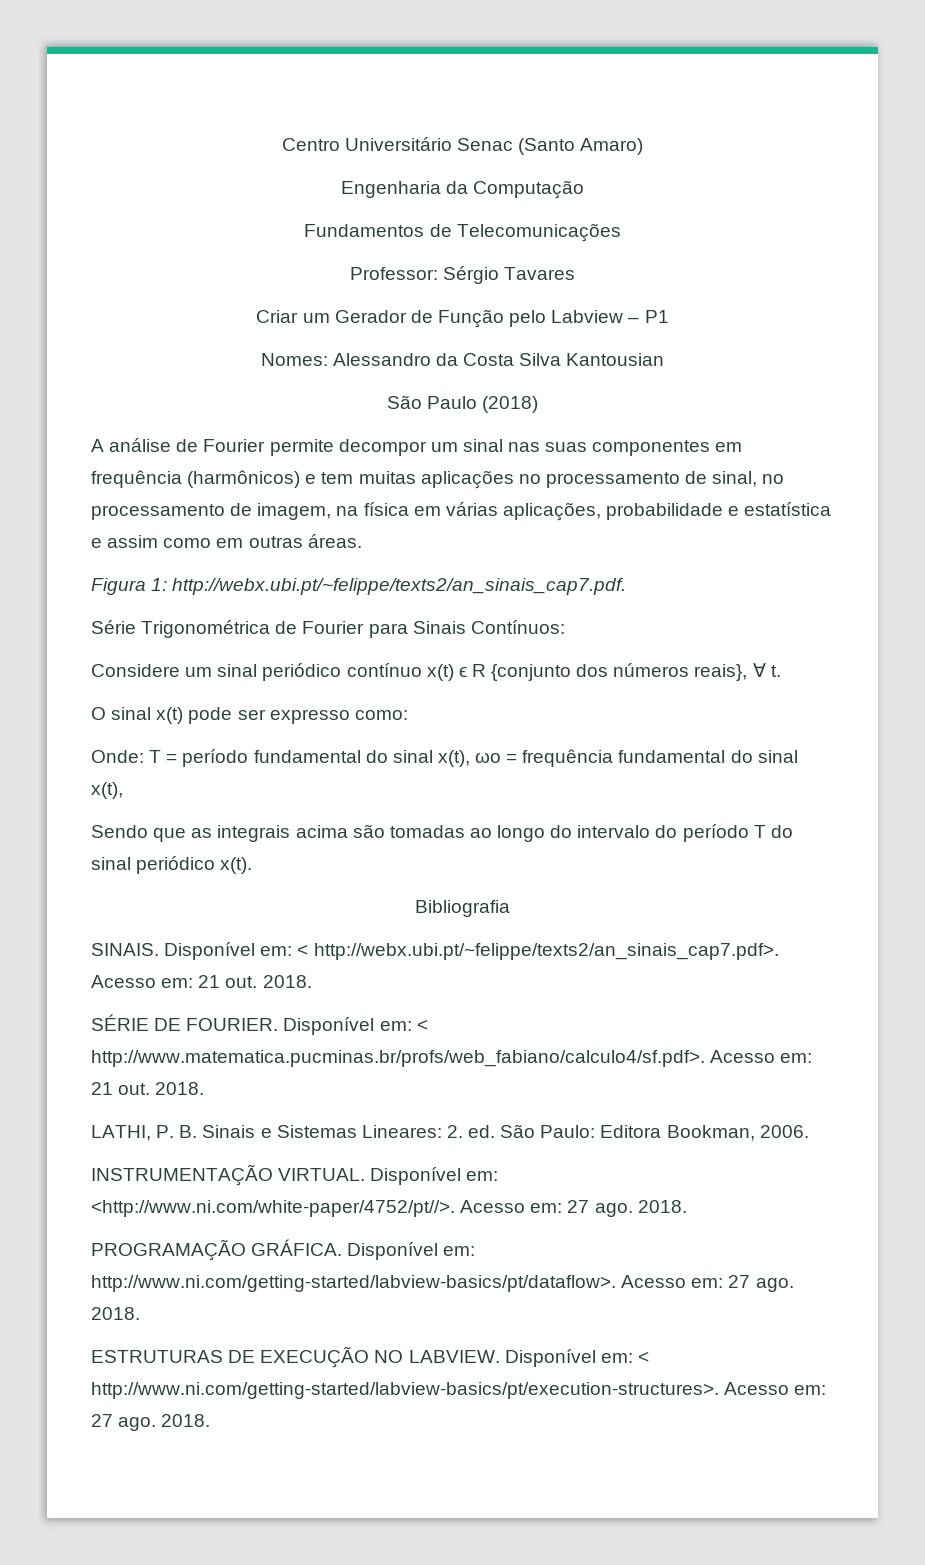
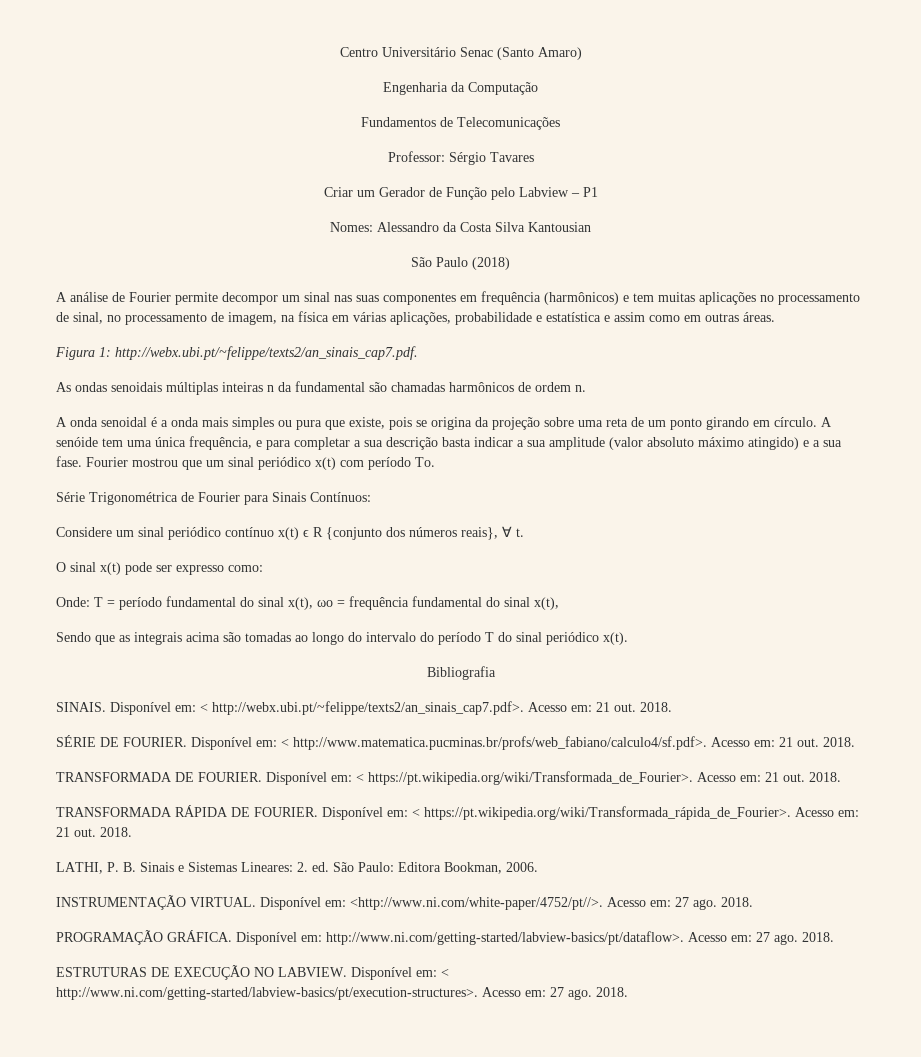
(627, 586) none -> [56,381,586,395] [56,417,832,430] [56,436,842,450] [56,456,435,470] // As ondas senoidais múltiplas inteiras n da fundamental são chamadas harmônicos de ordem n. // A onda senoidal é a onda mais simples ou pura que existe, pois se origina da projeção sobre uma reta de um ponto girando em círculo. A senóide tem uma única frequência, e para completar a sua descrição basta indicar a sua amplitude (valor absoluto máximo atingido) e a sua fase. Fourier mostrou que um sinal periódico x(t) com período To.
(205, 1088) none -> [56,771,841,785] [56,805,859,820] [56,827,132,837] // TRANSFORMADA DE FOURIER. Disponível em: < https://pt.wikipedia.org/wiki/Transformada_de_Fourier>. Acesso em: 21 out. 2018. // TRANSFORMADA RÁPIDA DE FOURIER. Disponível em: < https://pt.wikipedia.org/wiki/Transformada_rápida_de_Fourier>. Acesso em: 21 out. 2018.

